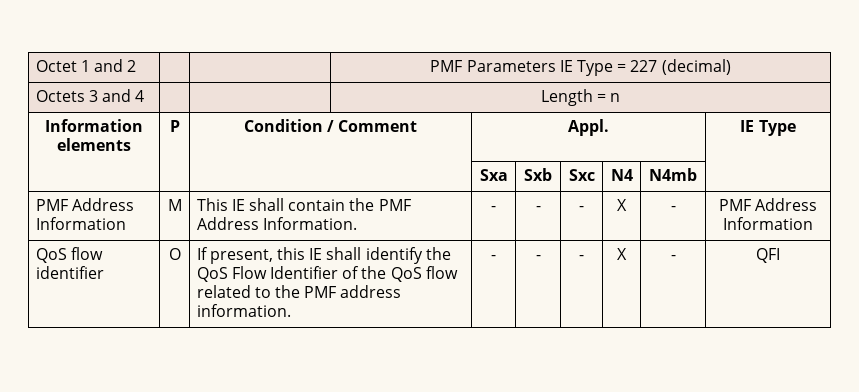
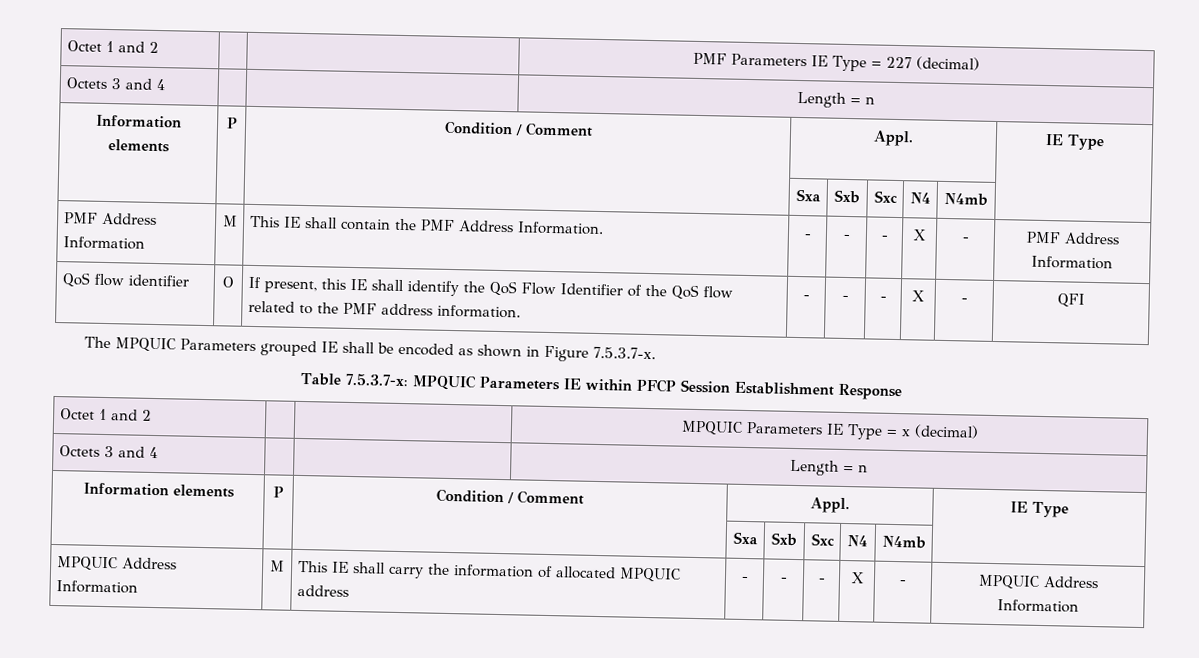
(780, 255) none -> [83,336,656,362] [300,372,902,401] [59,408,152,421] [680,420,979,440] [58,445,158,459] [790,459,868,476] [82,482,235,498] [273,486,284,498] [436,488,584,505] [810,497,850,514] [1010,501,1070,518] [732,531,758,545] [771,532,797,547] [810,533,835,546] [847,535,868,547] [881,535,926,549] [56,556,177,572] [55,580,138,594] [270,560,285,572] [297,560,681,583] [296,584,349,597] [740,575,749,582] [779,576,788,582] [817,577,826,583] [850,572,865,584] [899,579,906,585] [977,574,1099,590] [996,599,1079,613] // The MPQUIC Parameters grouped IE shall be encoded as shown in Figure 7.5.3.7-x. // Table 7.5.3.7-x: MPQUIC Parameters IE within PFCP Session Establishment Response // Octet 1 and 2 | | | MPQUIC Parameters IE Type = x (decimal) // Octets 3 and 4 | | | Length = n // Information elements | P | Condition / Comment | Appl. | IE Type // | | | Sxa | Sxb | Sxc | N4 | N4mb | // MPQUIC Address Information | M | This IE shall carry the information of allocated MPQUIC address | - | - | - | X | - | MPQUIC Address Information

